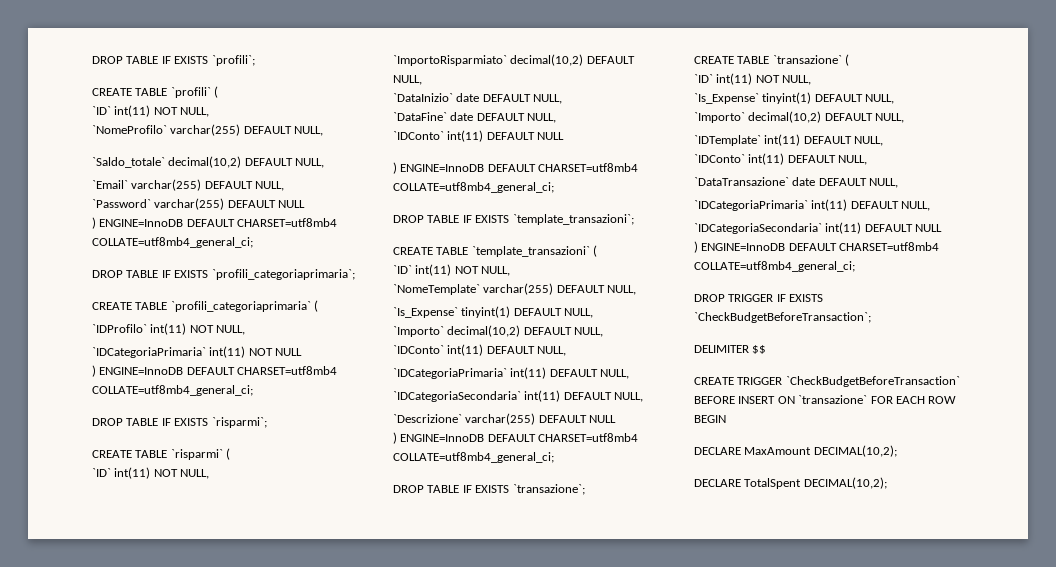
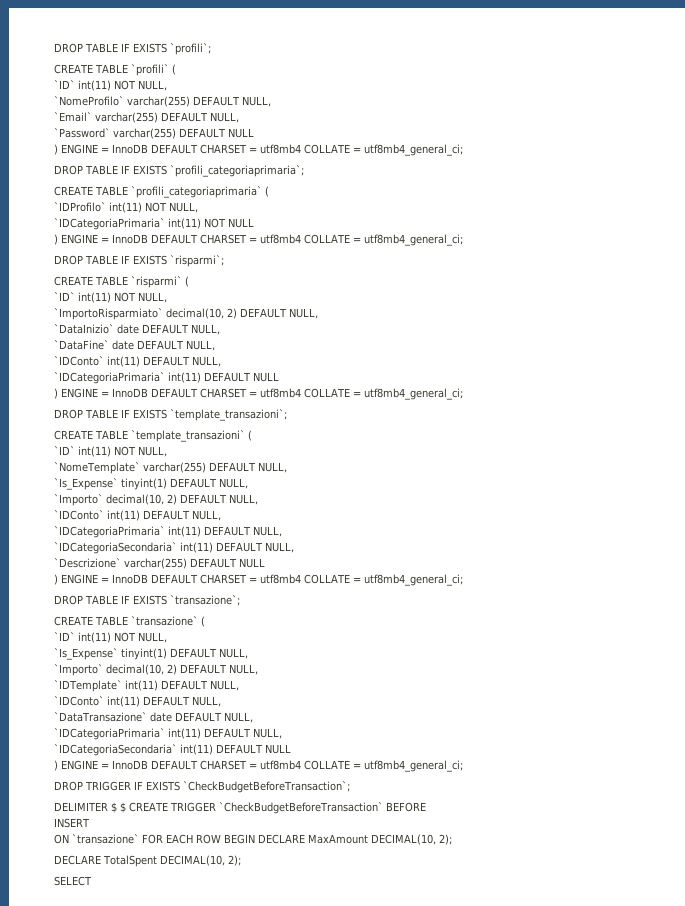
[92,156,325,168] // `Saldo_totale` decimal(10,2) DEFAULT NULL, -> (271, 101) none
[99,218,338,227] [92,237,253,248] ENGINE=InnoDB DEFAULT CHARSET=utf8mb4 COLLATE=utf8mb4_general_ci; -> [61,144,463,156] ENGINE = InnoDB DEFAULT CHARSET = utf8mb4 COLLATE = utf8mb4_general_ci;
[99,366,338,375] [92,385,253,396] ENGINE=InnoDB DEFAULT CHARSET=utf8mb4 COLLATE=utf8mb4_general_ci; -> [61,234,463,246] ENGINE = InnoDB DEFAULT CHARSET = utf8mb4 COLLATE = utf8mb4_general_ci;
[510,54,584,66] decimal(10,2) -> [166,308,237,319] decimal(10, 2)
[537,132,565,140] [393,162,639,174] [393,182,554,193] NULL // ) ENGINE=InnoDB DEFAULT CHARSET=utf8mb4 COLLATE=utf8mb4_general_ci; -> [191,356,221,367] [54,372,279,384] [54,388,463,400] NULL, // `IDCategoriaPrimaria` int(11) DEFAULT NULL // ) ENGINE = InnoDB DEFAULT CHARSET = utf8mb4 COLLATE = utf8mb4_general_ci;
[447,325,521,337] decimal(10,2) -> [106,494,177,505] decimal(10, 2)
[400,433,639,442] [393,452,554,463] ENGINE=InnoDB DEFAULT CHARSET=utf8mb4 COLLATE=utf8mb4_general_ci; -> [61,574,463,586] ENGINE = InnoDB DEFAULT CHARSET = utf8mb4 COLLATE = utf8mb4_general_ci;
[748,111,822,123] decimal(10,2) -> [106,664,177,675] decimal(10, 2)
[701,242,940,251] [694,261,855,272] ENGINE=InnoDB DEFAULT CHARSET=utf8mb4 COLLATE=utf8mb4_general_ci; -> [61,760,463,772] ENGINE = InnoDB DEFAULT CHARSET = utf8mb4 COLLATE = utf8mb4_general_ci;
[752,345,767,354] $$ // -> [111,802,126,813] $ $
(735, 400) none -> (426, 807) //
(776, 400) none -> (90, 823) //
(726, 419) // -> (255, 839) none
[813,445,897,457] DECIMAL(10,2); -> [371,834,452,845] DECIMAL(10, 2);
[803,477,887,489] DECIMAL(10,2); -> [159,855,241,866] [54,876,92,886] DECIMAL(10, 2); // SELECT

